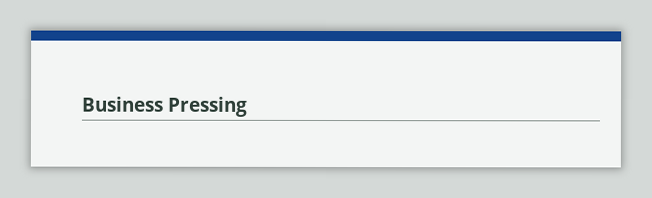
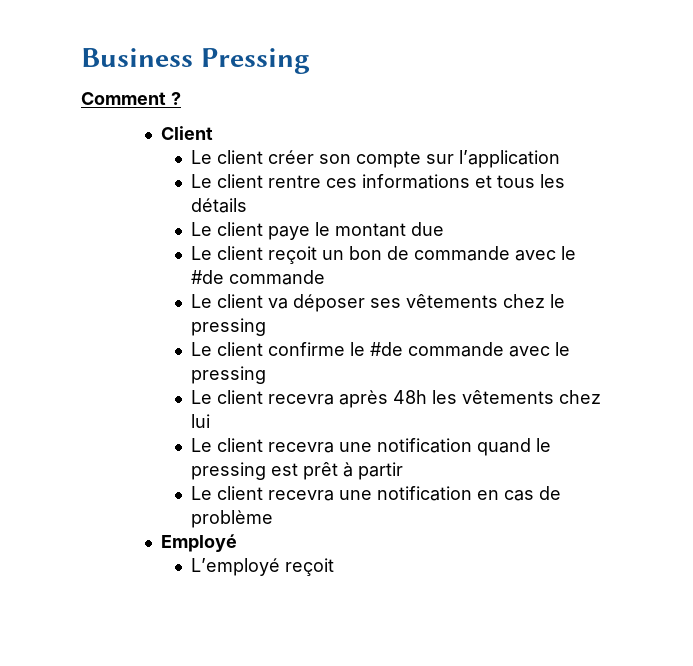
(248, 106) none -> [81,92,181,105] [161,126,214,140] [191,150,561,168] [191,174,566,189] [191,198,248,213] [191,222,445,240] [191,246,577,264] [191,270,326,285] [191,294,566,312] [191,318,267,336] [191,342,571,357] [191,366,267,384] [191,390,602,408] [191,414,211,428] [191,438,552,456] [191,462,404,480] [191,486,562,501] [191,510,274,528] [161,534,238,552] [191,558,335,576] // Comment ? // Client // Le client créer son compte sur l’application // Le client rentre ces informations et tous les détails // Le client paye le montant due // Le client reçoit un bon de commande avec le #de commande // Le client va déposer ses vêtements chez le pressing // Le client confirme le #de commande avec le pressing // Le client recevra après 48h les vêtements chez lui // Le client recevra une notification quand le pressing est prêt à partir // Le client recevra une notification en cas de problème // Employé // L’employé reçoit

